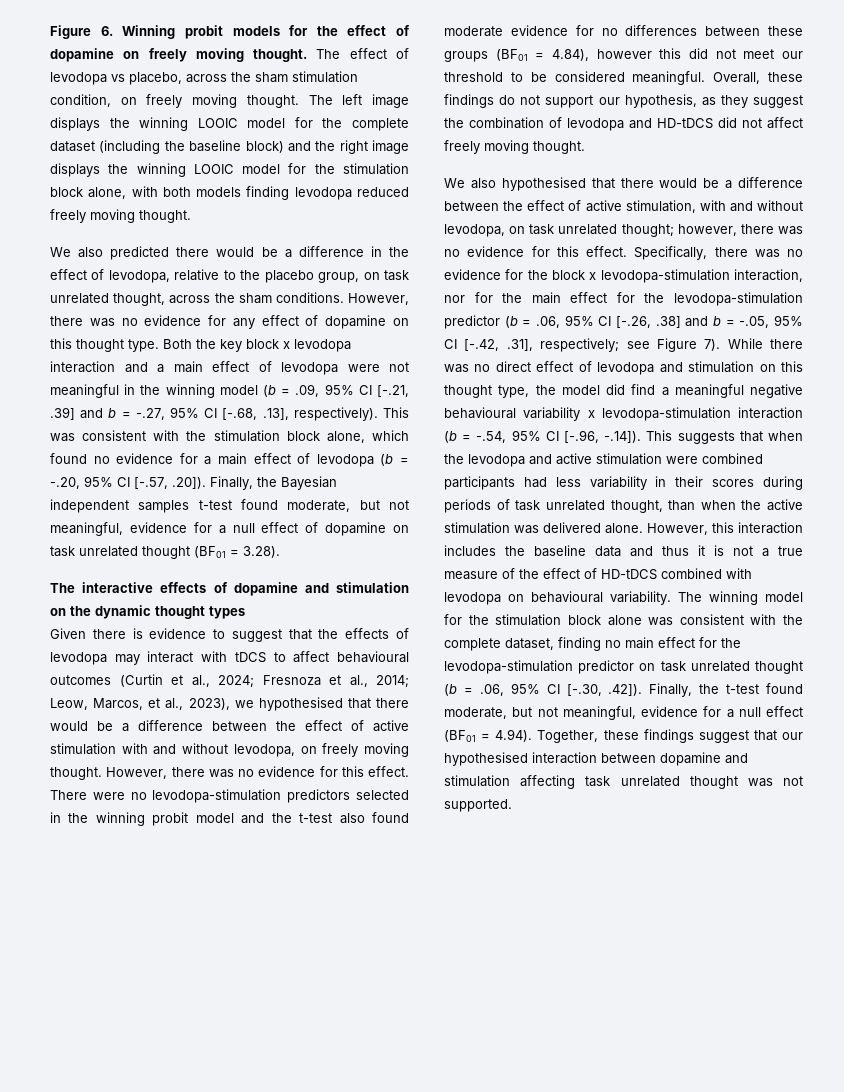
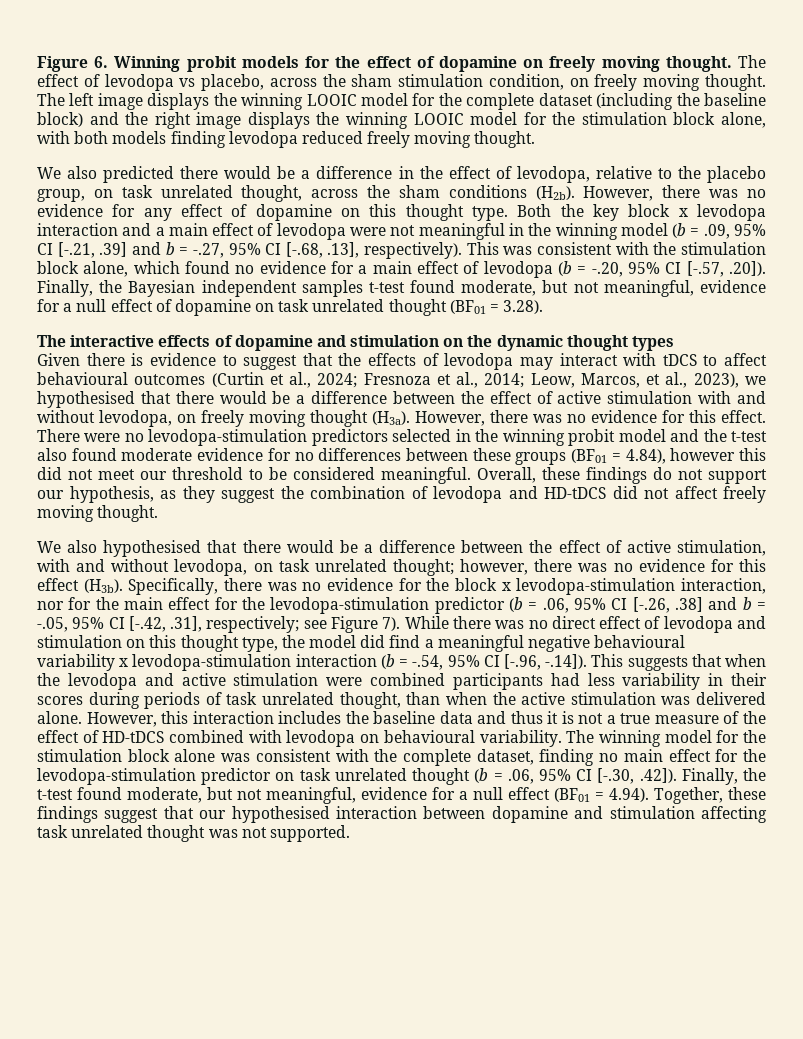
[275,292,344,303] conditions. -> [448,185,575,200] conditions (H2b).
[50,767,102,780] thought. -> [310,410,410,427] thought (H3a).
[586,246,627,257] effect. -> [37,578,123,593] effect (H3b).

